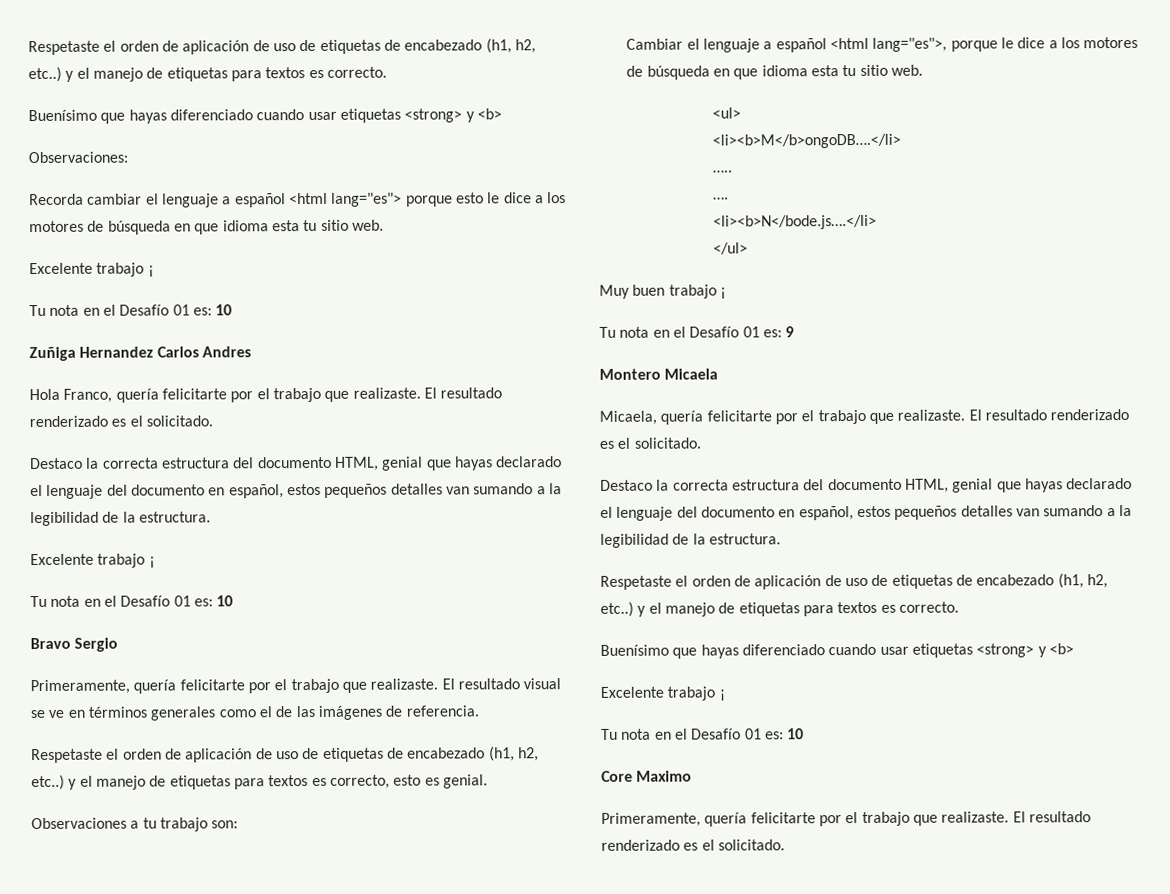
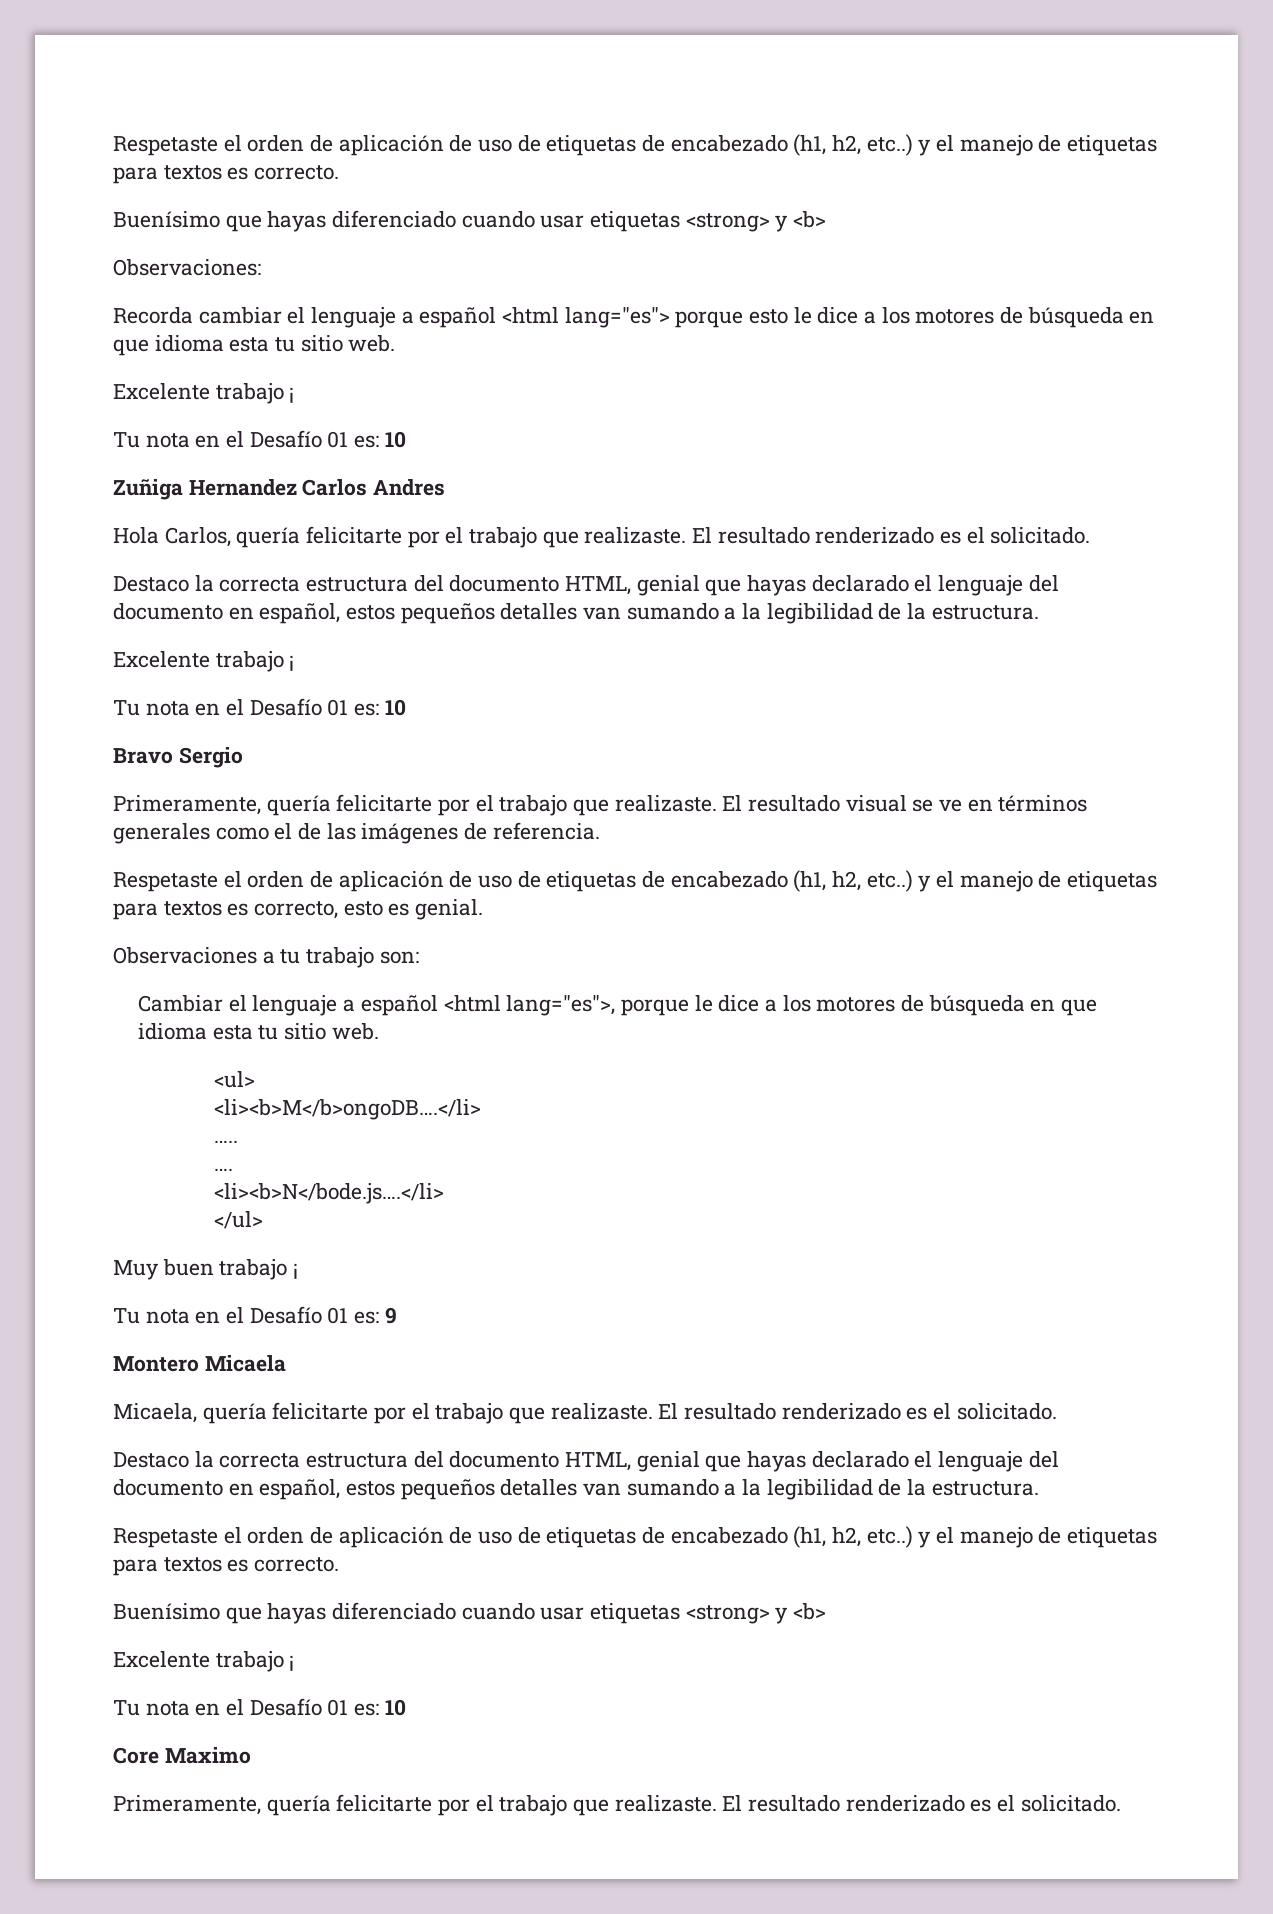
[63,388,113,403] Franco, -> [164,527,231,547] Carlos,

